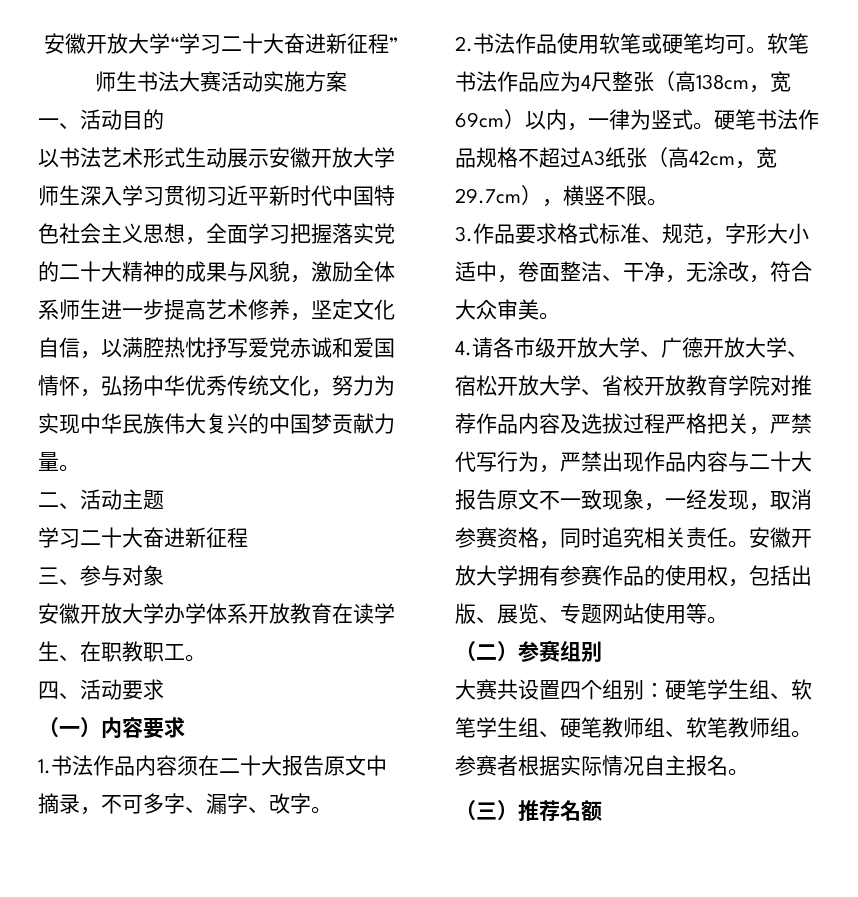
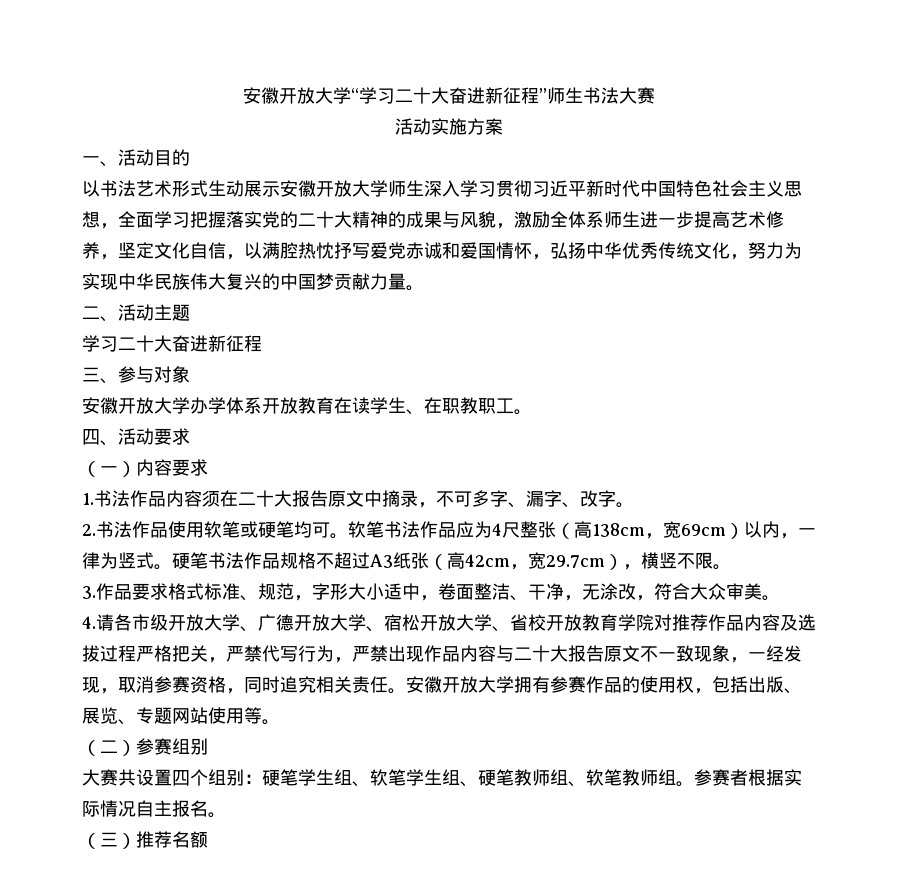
(221, 81) none -> (655, 95) //

